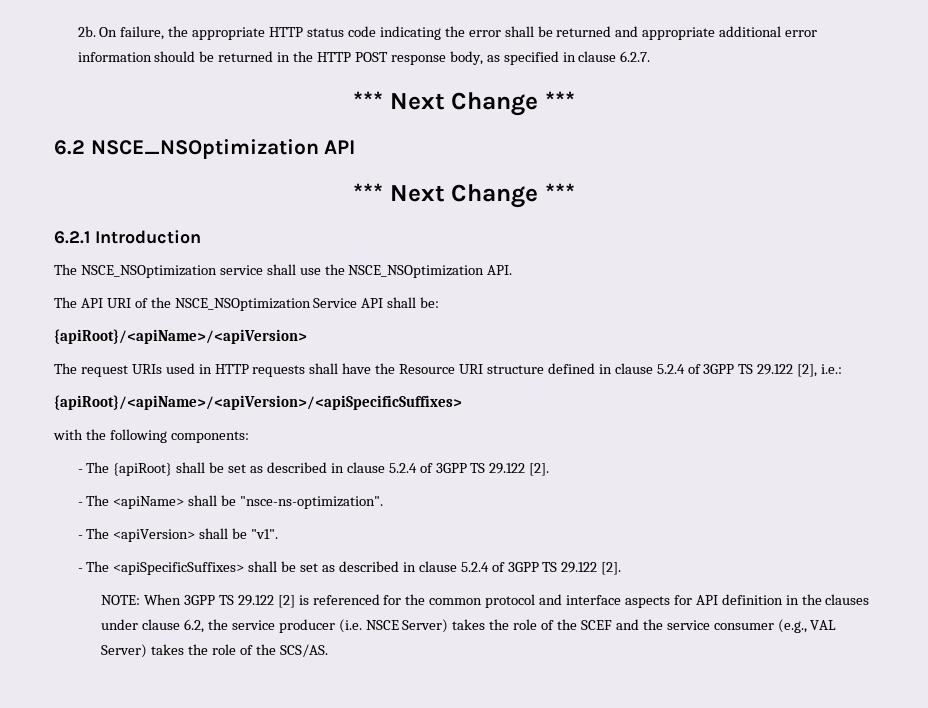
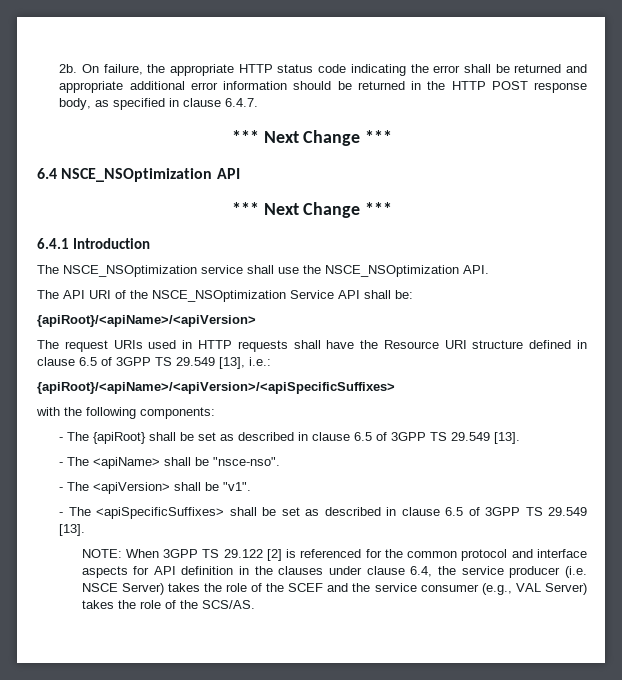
[620,51,651,62] [353,91,575,116] [54,140,85,155] 6.2.7. // *** Next Change *** // 6.2 -> [225,98,259,107] [231,130,393,146] [37,168,57,179] 6.4.7. // *** Next Change *** // 6.4
[54,231,90,244] 6.2.1 -> [37,238,69,249] 6.4.1
[656,364,818,377] 5.2.4 of 3GPP TS 29.122 [2], -> [79,357,245,369] 6.5 of 3GPP TS 29.549 [13],
[388,463,550,476] 5.2.4 of 3GPP TS 29.122 [2]. -> [354,432,521,444] 6.5 of 3GPP TS 29.549 [13].
[240,496,384,509] "nsce-ns-optimization". -> [213,457,281,466] "nsce-nso".
[460,562,622,575] 5.2.4 of 3GPP TS 29.122 [2]. -> [445,507,587,516] [59,524,86,536] 6.5 of 3GPP TS 29.549 [13].
[183,619,204,633] 6.2, -> [410,566,433,577] 6.4,

